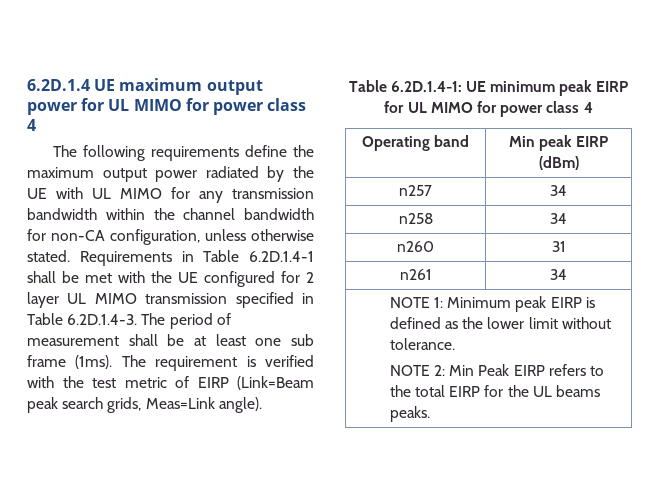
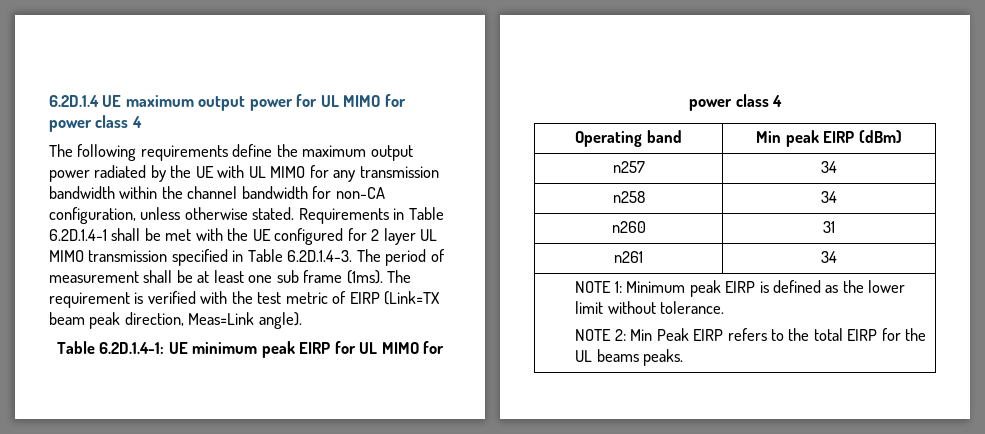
[237,376,314,390] [27,397,142,413] (Link=Beam peak search grids, -> [384,291,440,305] [49,312,184,329] (Link=TX beam peak direction,

